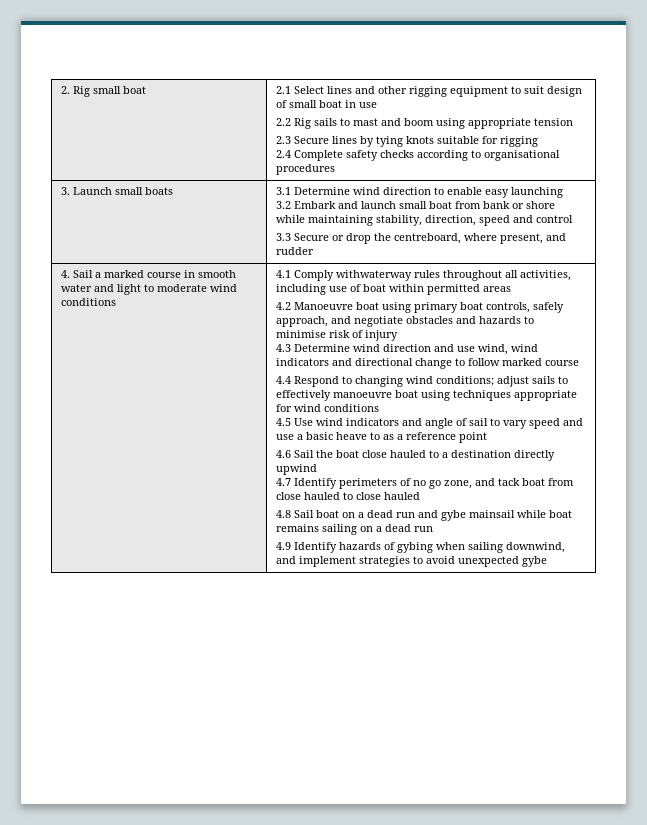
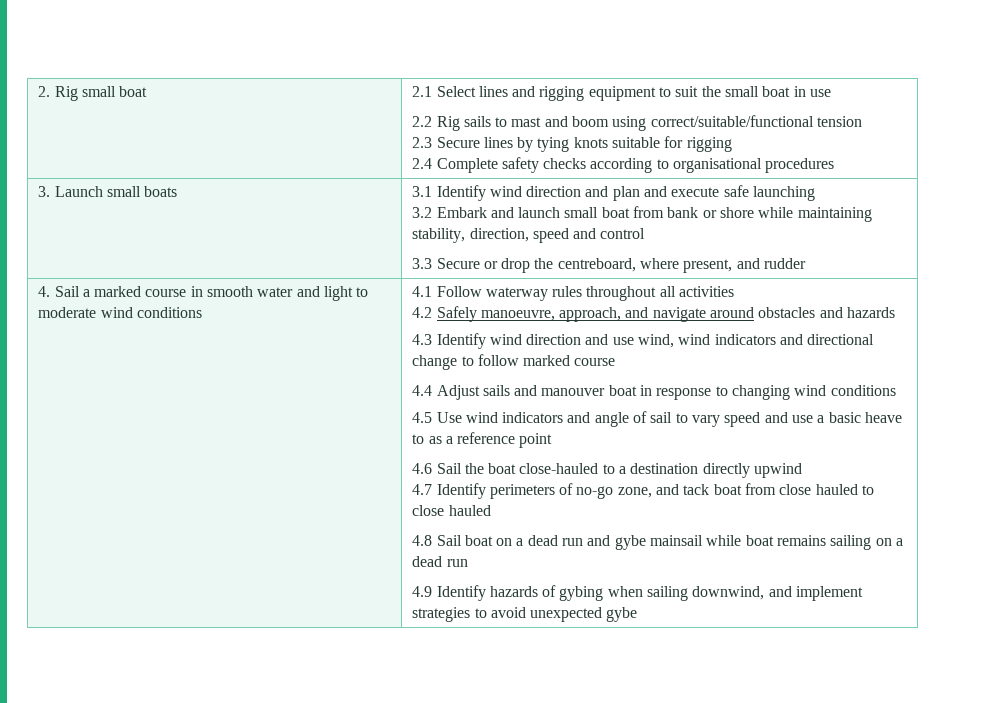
[377,86,407,94] other -> (536, 91) none
[546,86,582,97] [275,100,287,108] design of -> [701,86,721,97] the
[467,118,531,129] appropriate -> [650,115,814,127] correct/suitable/functional
[293,187,509,198] Determine wind direction to enable easy -> [436,185,749,201] Identify wind direction and plan and execute safe
[293,270,412,281] Comply withwaterway -> [436,286,548,301] Follow waterway
[519,270,571,281] [275,284,511,295] [275,302,564,313] [275,316,534,327] [275,330,398,341] activities, including use of boat within permitted areas // 4.2 Manoeuvre boat using primary boat controls, safely approach, and negotiate obstacles and hazards to minimise risk of injury -> [679,286,735,297] [412,306,896,322] activities // 4.2 Safely manoeuvre, approach, and navigate around obstacles and hazards
[293,344,350,352] Determine -> [436,333,486,349] Identify
[293,376,568,387] [275,390,577,401] [275,404,292,412] Respond to changing wind conditions; adjust sails to effectively manoeuvre boat using techniques appropriate for -> [436,385,791,400] Adjust sails and manouver boat in response to changing
[361,450,426,458] close hauled -> [519,463,599,474] close-hauled
[412,480,441,489] no go -> [576,486,614,499] no-go

